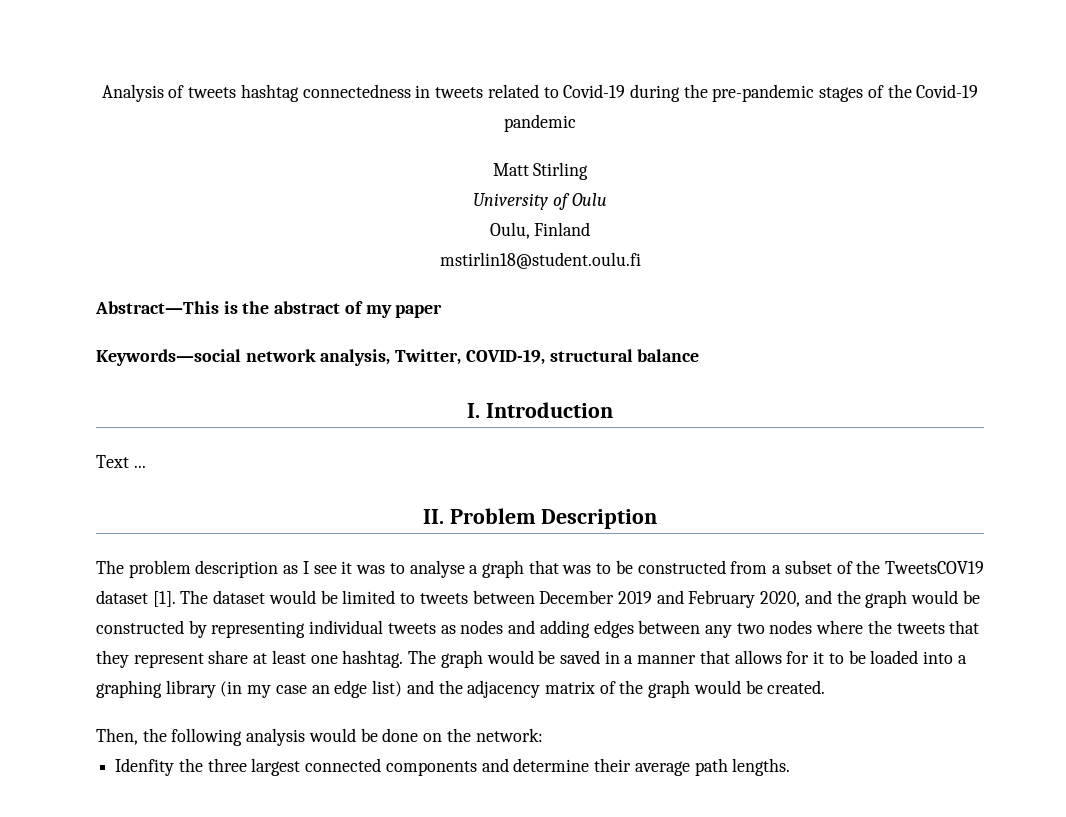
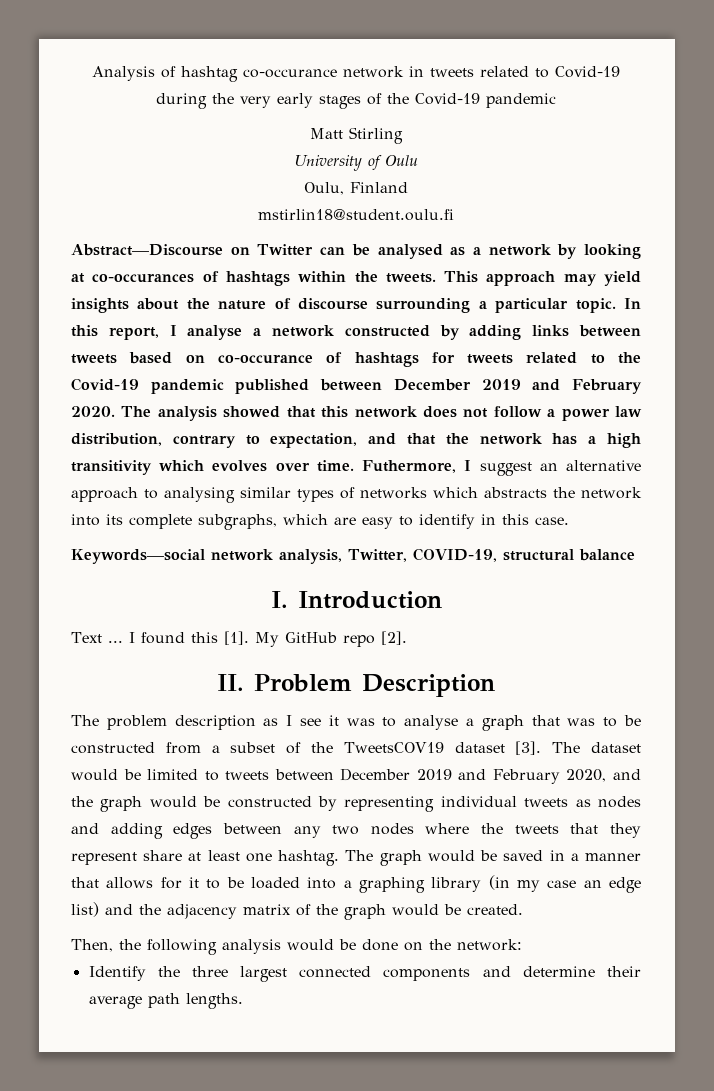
[188,84,411,102] tweets hashtag connectedness -> [181,66,404,82] hashtag co-occurance network
[712,84,815,102] pre-pandemic -> [240,93,313,108] very early
[95,301,443,318] Abstract—This is the abstract of my paper -> [71,244,642,259] [71,271,641,286] [71,298,641,313] [71,325,641,340] [71,352,641,367] [71,378,642,394] [71,406,642,421] [71,433,641,448] [71,460,641,476] [71,487,642,503] [71,514,569,530] Abstract—Discourse on Twitter can be analysed as a network by looking at co-occurances of hashtags within the tweets. This approach may yield insights about the nature of discourse surrounding a particular topic. In this report, I analyse a network constructed by adding links between tweets based on co-occurance of hashtags for tweets related to the Covid-19 pandemic published between December 2019 and February 2020. The analysis showed that this network does not follow a power law distribution, contrary to expectation, and that the network has a high transitivity which evolves over time. Futhermore, I suggest an alternative approach to analysing similar types of networks which abstracts the network into its complete subgraphs, which are easy to identify in this case.
(146, 466) none -> [128,631,407,647] I found this [1]. My GitHub repo [2].
[152,591,176,607] [1]. -> [515,741,542,755] [3].
[115,758,175,776] Idenfity -> [88,966,146,981] Identify

